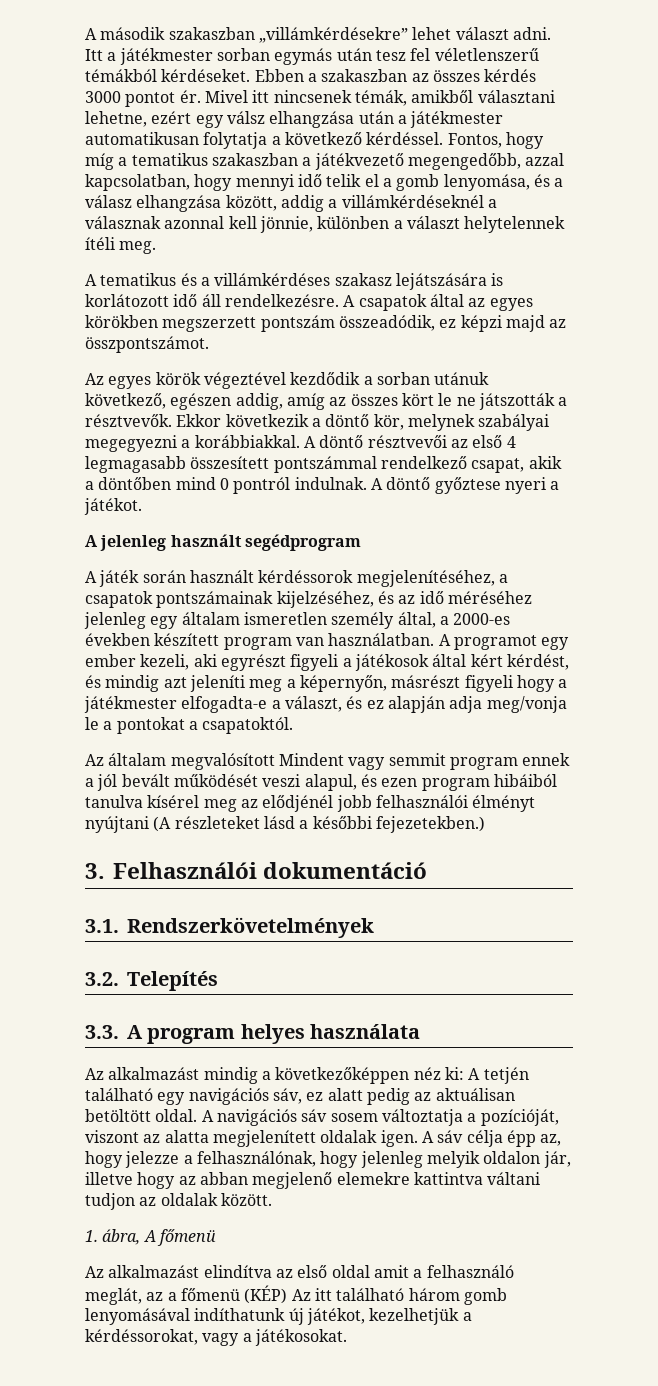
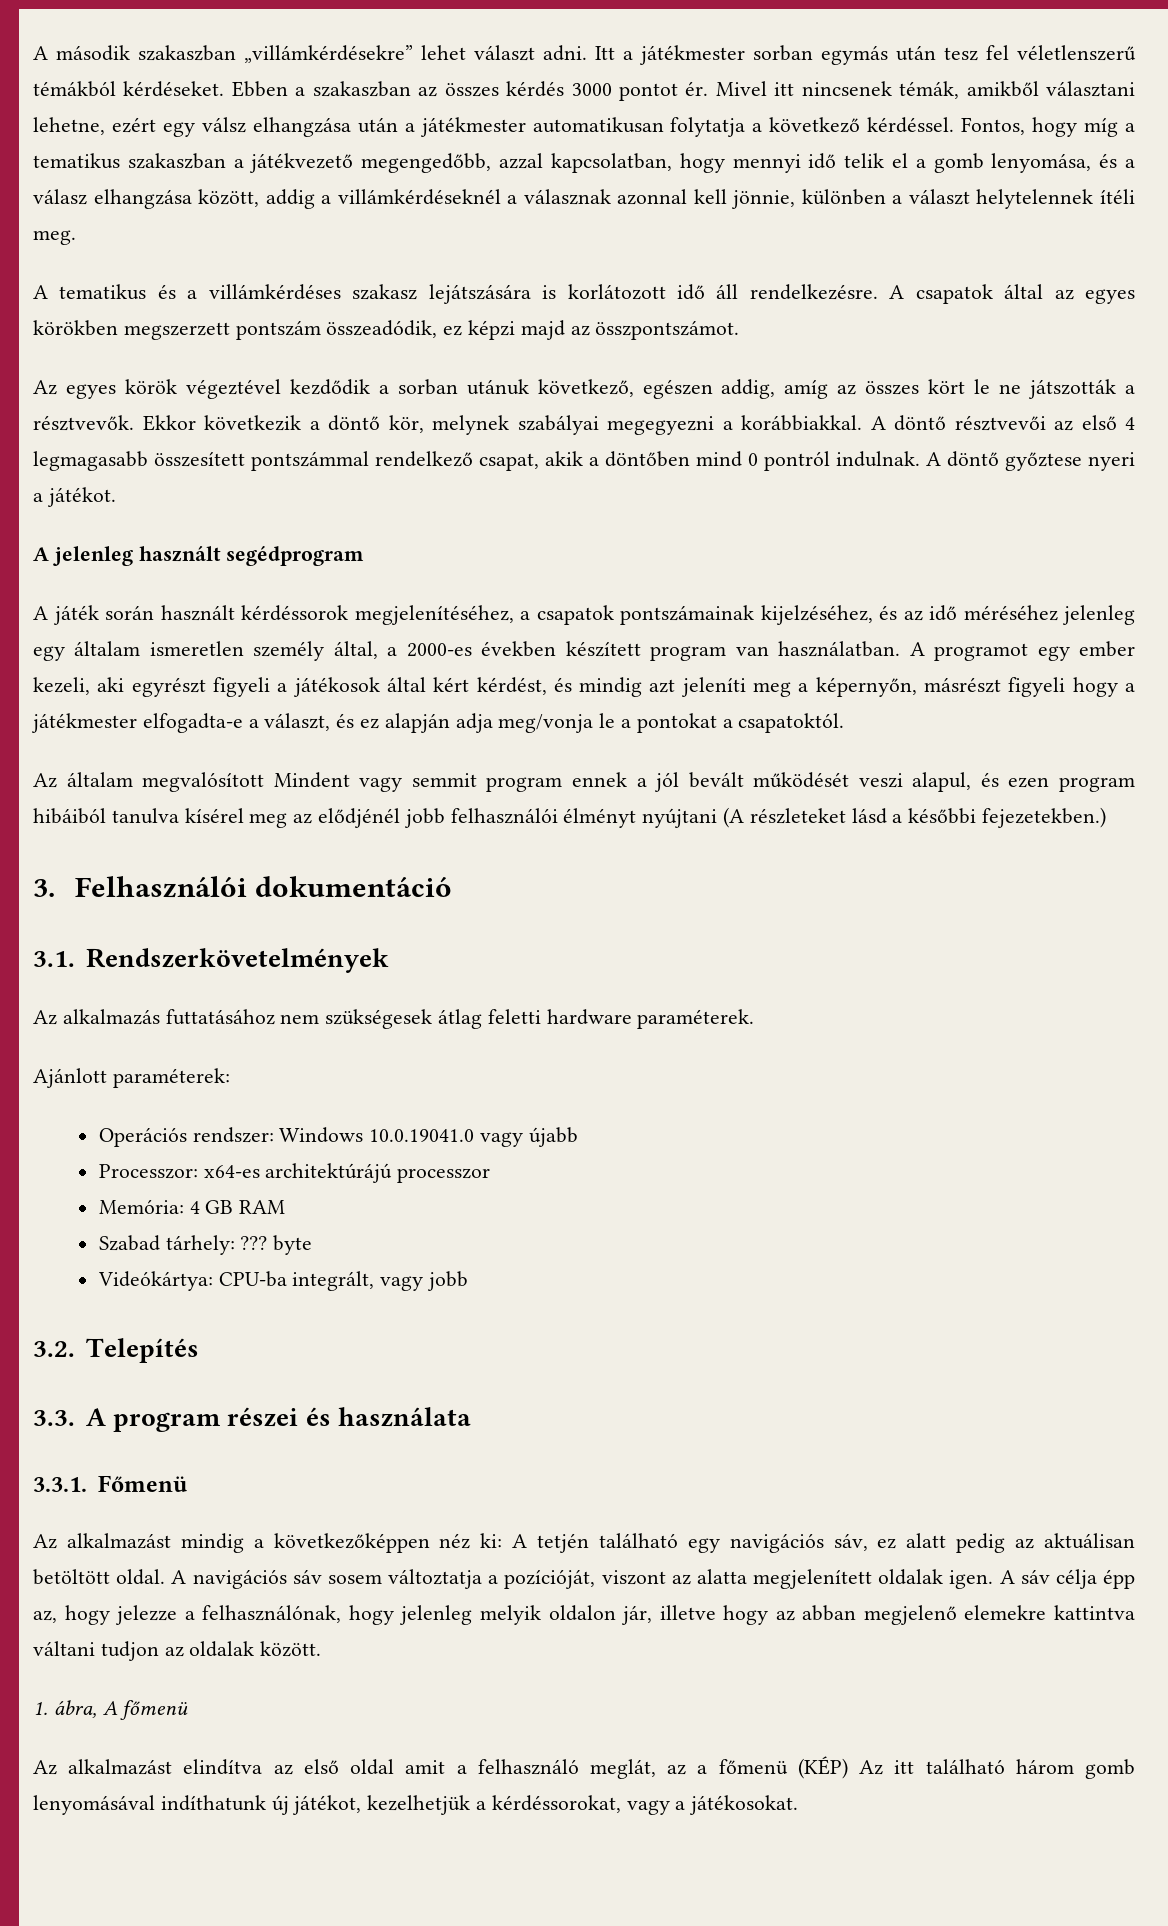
(374, 927) none -> [33,1009,755,1029] [33,1068,230,1088] [98,1127,578,1147] [98,1163,491,1183] [98,1199,286,1214] [98,1235,313,1255] [97,1271,469,1291] // Az alkalmazás futtatásához nem szükségesek átlag feletti hardware paraméterek. // Ajánlott paraméterek: // Operációs rendszer: Windows 10.0.19041.0 vagy újabb // Processzor: x64-es architektúrájú processzor // Memória: 4 GB RAM // Szabad tárhely: ??? byte // Videókártya: CPU-ba integrált, vagy jobb
[240,1024,305,1044] helyes -> [227,1407,331,1427] részei és
(421, 1031) none -> [33,1475,187,1492] // 3.3.1. Főmenü

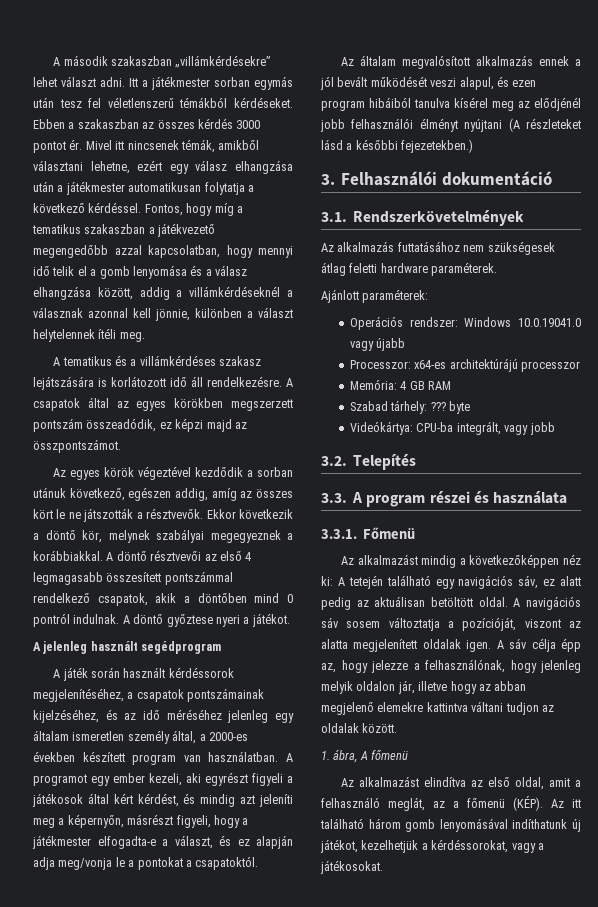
[201,117,246,133] válsz -> [195,160,228,171] válasz
[361,153,492,173] megengedőbb, -> [33,245,108,258] megengedőbb
[991,153,1092,173] lenyomása, -> [132,265,187,279] lenyomása
[607,416,714,435] megegyezni -> [210,530,281,543] megegyeznek
[479,453,539,471] csapat, -> [97,593,148,606] csapatok,
[1008,677,1066,697] figyeli -> [176,815,211,828] figyeli,
[273,772,563,792] Mindent vagy semmit program -> [476,55,534,66] alkalmazás
[537,1533,590,1553] tetjén -> [348,575,383,589] tetején
[350,1759,395,1775] oldal -> [515,777,545,790] oldal,
[797,1756,848,1779] (KÉP) -> [513,796,543,811] (KÉP).

